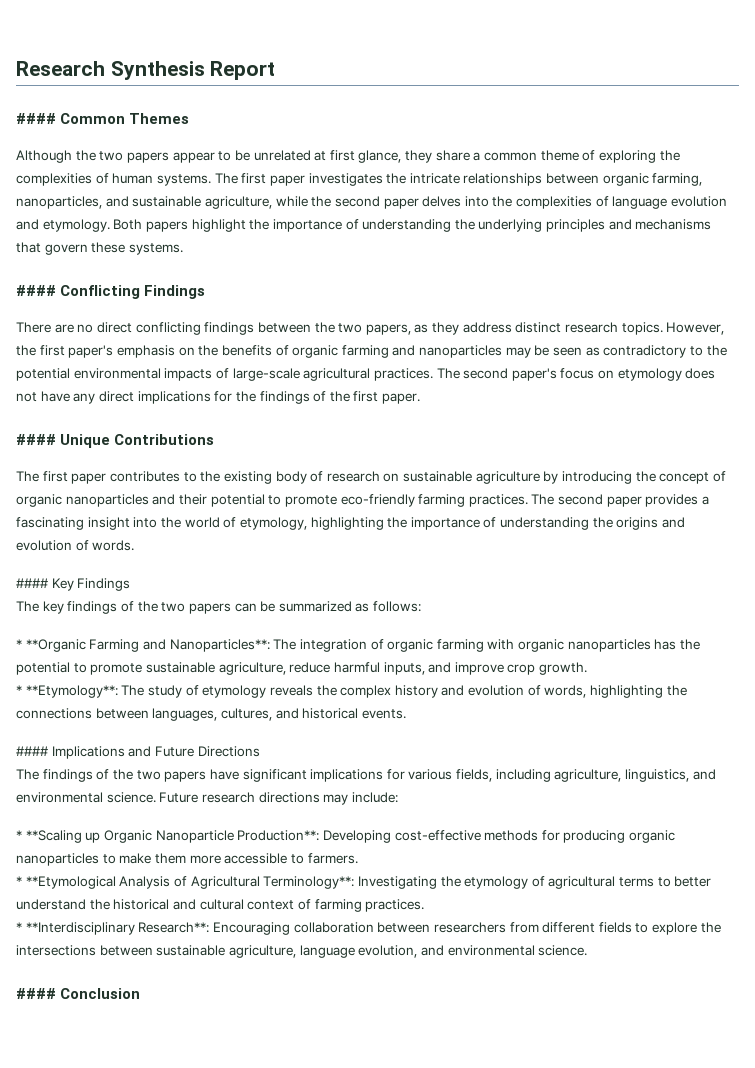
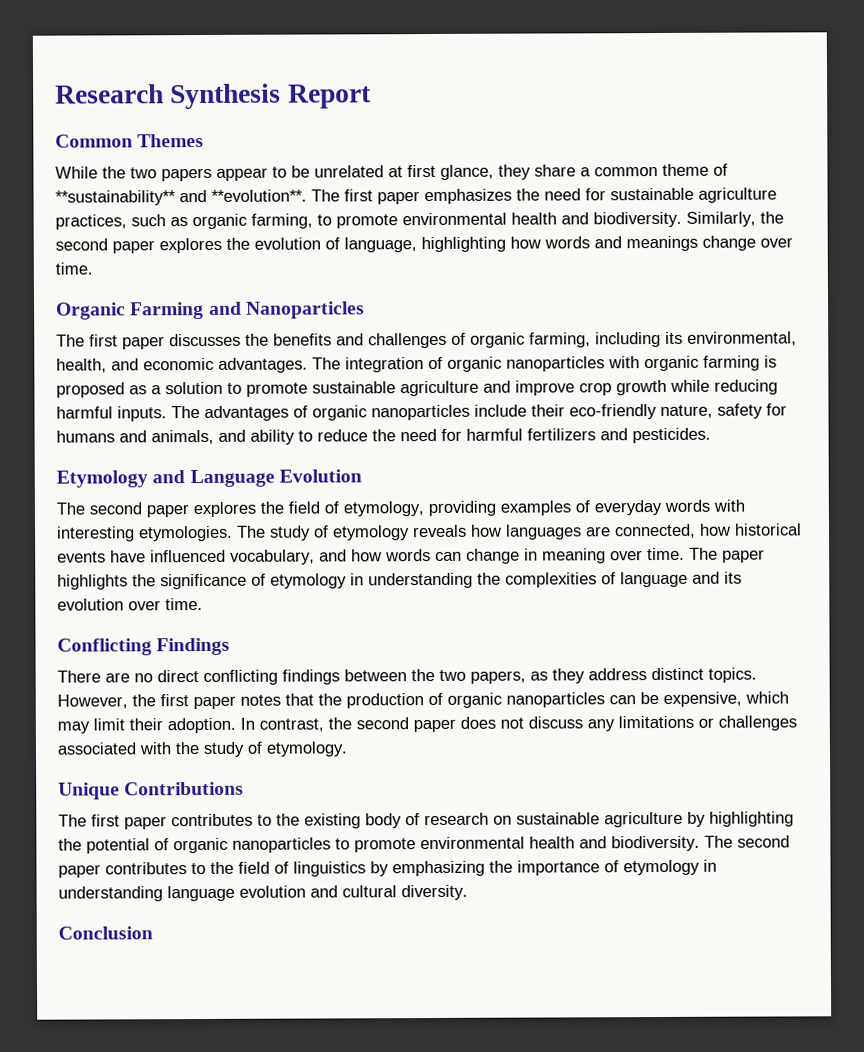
[16,113,56,124] #### -> (372, 96) none
[16,150,72,163] Although -> [55,166,98,179] While
[598,150,680,163] [16,173,703,186] [16,196,728,209] [16,219,712,232] [16,242,183,255] [16,285,56,296] exploring the complexities of human systems. The first paper investigates the intricate relationships between organic farming, nanoparticles, and sustainable agriculture, while the second paper delves into the complexities of language evolution and etymology. Both papers highlight the importance of understanding the underlying principles and mechanisms that govern these systems. // #### -> [55,187,777,206] [55,211,784,230] [55,235,793,254] [55,262,93,275] [56,301,365,320] [56,331,797,350] [56,355,777,373] [56,379,778,398] [56,403,787,422] [56,427,711,445] [56,469,362,488] [56,499,745,518] [56,523,802,542] [57,547,765,565] [57,571,742,590] [57,598,203,611] **sustainability** and **evolution**. The first paper emphasizes the need for sustainable agriculture practices, such as organic farming, to promote environmental health and biodiversity. Similarly, the second paper explores the evolution of language, highlighting how words and meanings change over time. // Organic Farming and Nanoparticles // The first paper discusses the benefits and challenges of organic farming, including its environmental, health, and economic advantages. The integration of organic nanoparticles with organic farming is proposed as a solution to promote sustainable agriculture and improve crop growth while reducing harmful inputs. The advantages of organic nanoparticles include their eco-friendly nature, safety for humans and animals, and ability to reduce the need for harmful fertilizers and pesticides. // Etymology and Language Evolution // The second paper explores the field of etymology, providing examples of everyday words with interesting etymologies. The study of etymology reveals how languages are connected, how historical events have influenced vocabulary, and how words can change in meaning over time. The paper highlights the significance of etymology in understanding the complexities of language and its evolution over time. //
[565,322,619,333] research -> (704, 674) none
[68,345,727,358] [16,368,716,381] [16,391,421,404] [16,434,56,445] paper's emphasis on the benefits of organic farming and nanoparticles may be seen as contradictory to the potential environmental impacts of large-scale agricultural practices. The second paper's focus on etymology does not have any direct implications for the findings of the first paper. // #### -> [193,691,789,710] [57,715,797,734] [57,741,348,757] paper notes that the production of organic nanoparticles can be expensive, which may limit their adoption. In contrast, the second paper does not discuss any limitations or challenges associated with the study of etymology. //
[562,471,726,484] [16,494,710,507] [16,517,686,530] [16,540,135,551] [16,578,131,591] [16,601,422,614] [16,639,701,652] [16,662,588,675] [16,685,687,698] [16,708,406,721] [16,746,260,759] [16,769,716,782] [16,792,398,805] [16,830,676,843] [16,853,358,866] [16,876,712,889] [16,899,425,912] [16,922,721,935] [16,945,588,958] [16,988,56,999] introducing the concept of organic nanoparticles and their potential to promote eco-friendly farming practices. The second paper provides a fascinating insight into the world of etymology, highlighting the importance of understanding the origins and evolution of words. // #### Key Findings // The key findings of the two papers can be summarized as follows: // * **Organic Farming and Nanoparticles**: The integration of organic farming with organic nanoparticles has the potential to promote sustainable agriculture, reduce harmful inputs, and improve crop growth. // * **Etymology**: The study of etymology reveals the complex history and evolution of words, highlighting the connections between languages, cultures, and historical events. // #### Implications and Future Directions // The findings of the two papers have significant implications for various fields, including agriculture, linguistics, and environmental science. Future research directions may include: // * **Scaling up Organic Nanoparticle Production**: Developing cost-effective methods for producing organic nanoparticles to make them more accessible to farmers. // * **Etymological Analysis of Agricultural Terminology**: Investigating the etymology of agricultural terms to better understand the historical and cultural context of farming practices. // * **Interdisciplinary Research**: Encouraging collaboration between researchers from different fields to explore the intersections between sustainable agriculture, language evolution, and environmental science. // #### -> [709,811,794,827] [58,835,790,854] [58,859,717,878] [58,884,468,902] highlighting the potential of organic nanoparticles to promote environmental health and biodiversity. The second paper contributes to the field of linguistics by emphasizing the importance of etymology in understanding language evolution and cultural diversity. //

